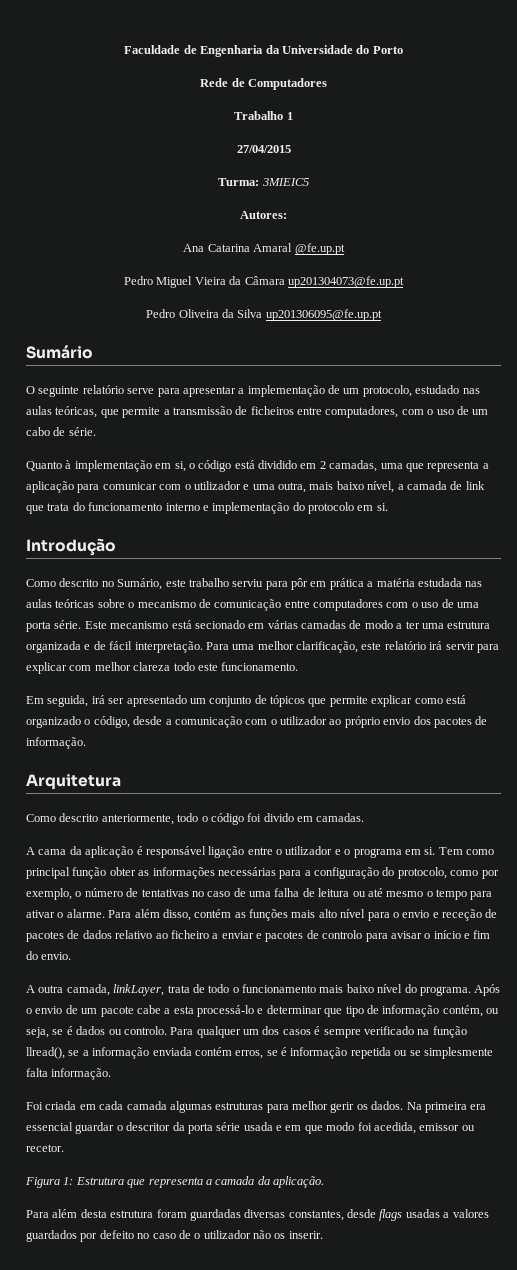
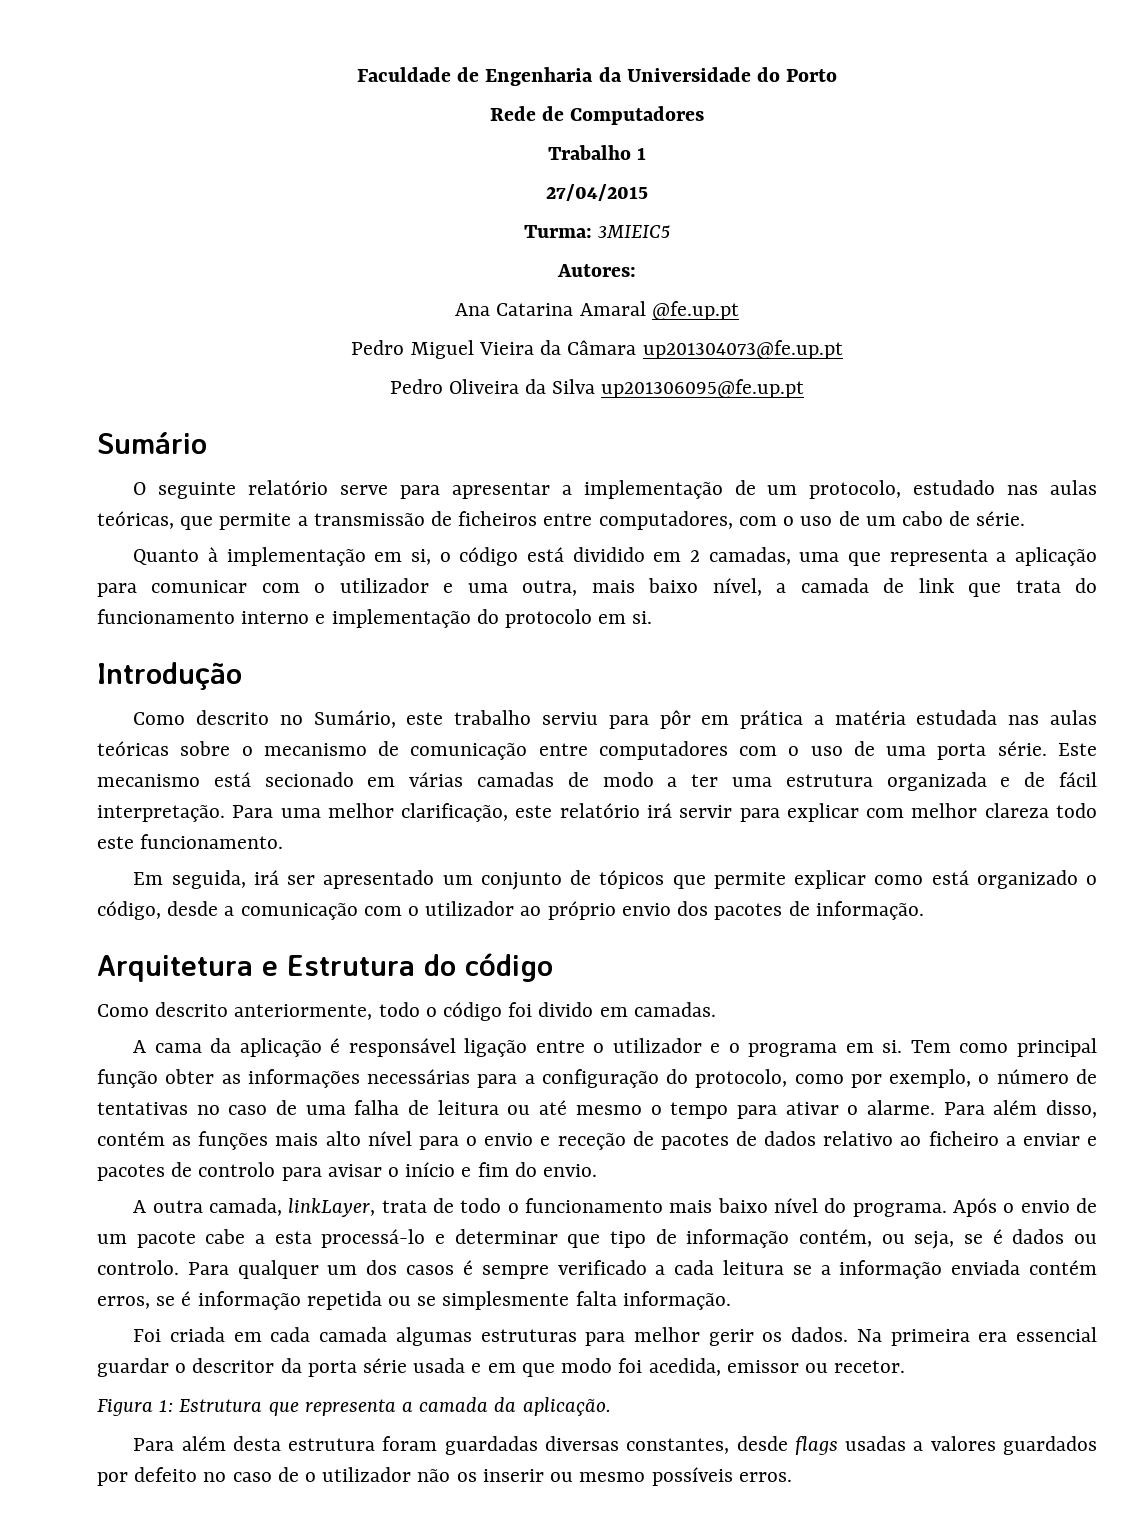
(121, 782) none -> [262,953,553,982] e Estrutura do código
[417,1026,467,1038] [26,1047,65,1059] na função llread(), -> [655,1260,784,1275] a cada leitura
[288,1231,323,1239] inserir. -> [482,1467,792,1486] inserir ou mesmo possíveis erros.

